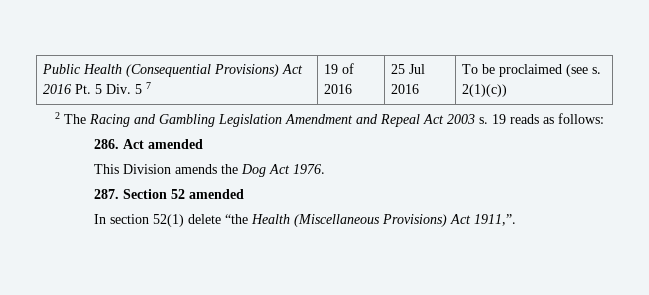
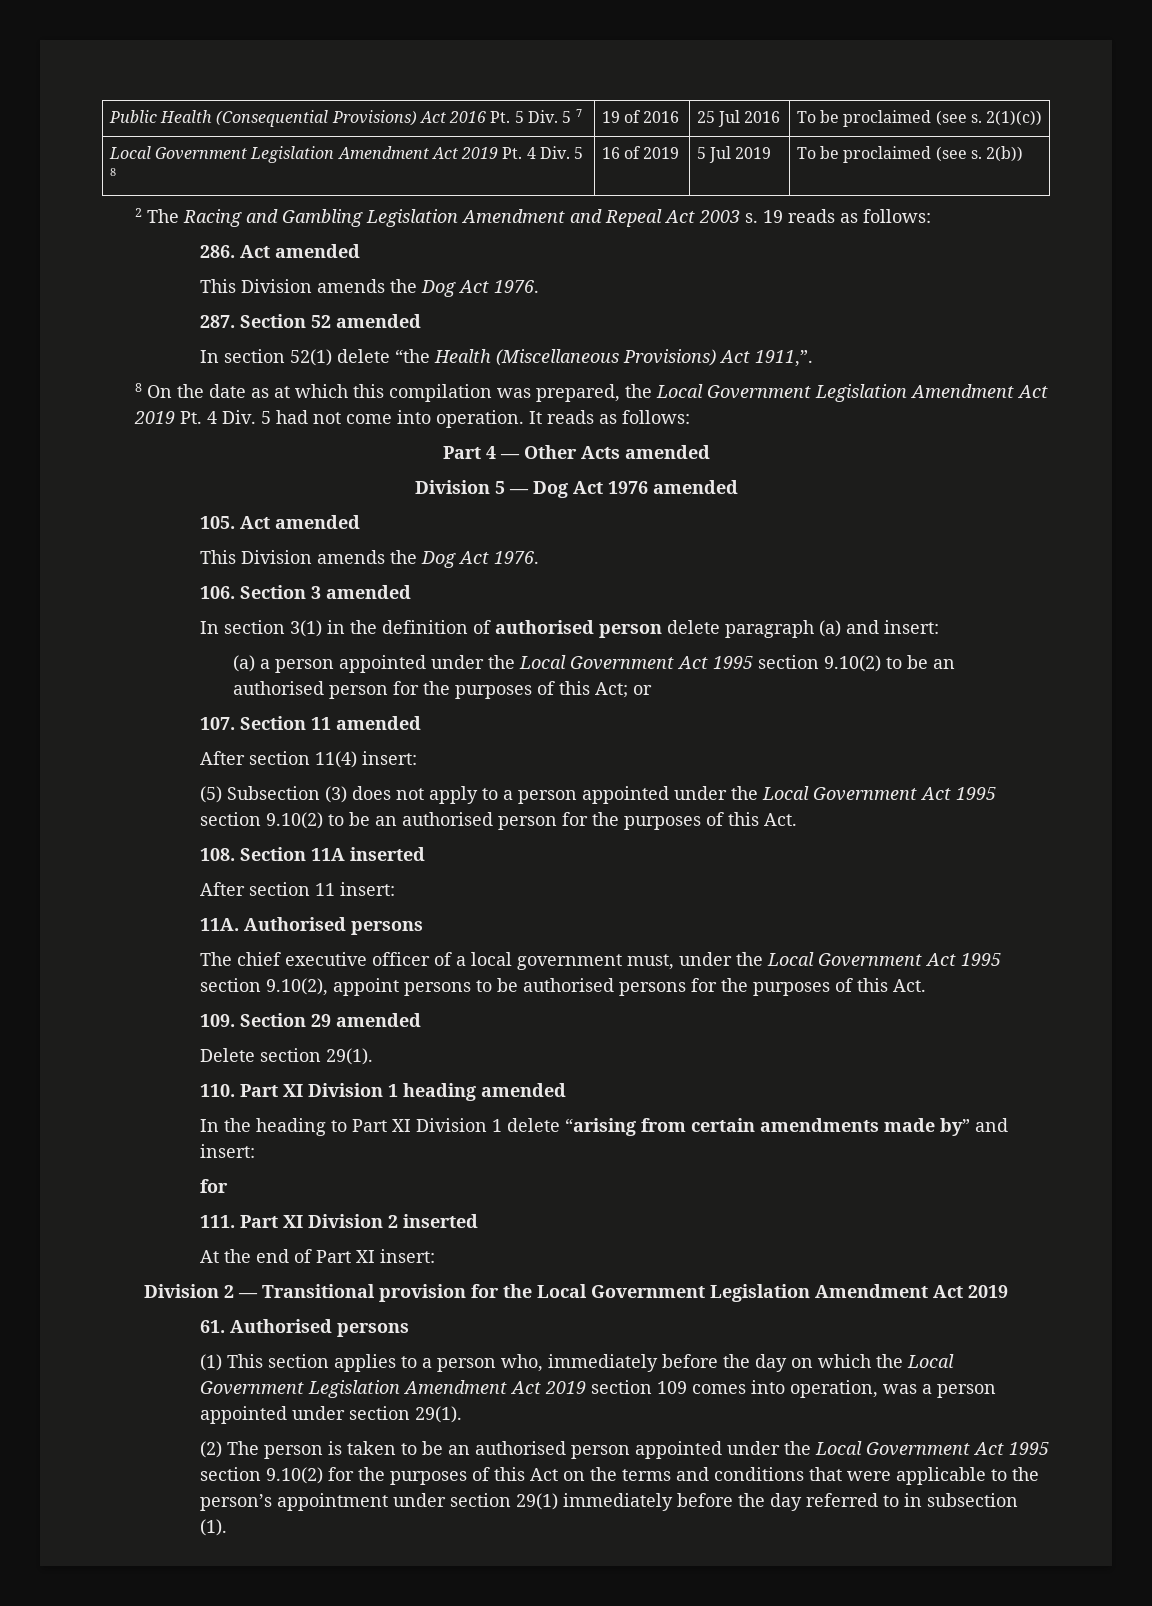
(507, 90) none -> [108,146,584,163] [109,168,116,176] [601,146,680,159] [696,146,772,163] [796,146,1024,163] // Local Government Legislation Amendment Act 2019 Pt. 4 Div. 5 8 | 16 of 2019 | 5 Jul 2019 | To be proclaimed (see s. 2(b))
(516, 220) none -> [134,383,1048,402] [133,410,690,428] [442,445,710,459] [414,480,738,498] [200,515,361,529] [200,550,540,568] [200,585,412,599] [200,620,940,638] [233,655,956,673] [233,681,653,699] [200,716,422,730] [200,751,418,768] [200,786,997,804] [200,812,798,830] [200,847,426,861] [200,882,396,896] [200,917,424,935] [200,952,1002,970] [200,978,927,996] [200,1013,422,1027] [200,1048,374,1065] [200,1083,567,1101] [200,1118,1009,1136] [200,1144,256,1158] [200,1179,229,1193] [200,1214,479,1228] [200,1249,436,1263] [144,1284,1008,1302] [200,1319,410,1337] [200,1354,955,1372] [200,1380,997,1398] [200,1406,463,1424] [200,1441,1050,1459] [200,1467,1040,1485] [200,1493,1019,1511] [200,1519,228,1536] // 8 On the date as at which this compilation was prepared, the Local Government Legislation Amendment Act 2019 Pt. 4 Div. 5 had not come into operation. It reads as follows: // Part 4 — Other Acts amended // Division 5 — Dog Act 1976 amended // 105. Act amended // This Division amends the Dog Act 1976. // 106. Section 3 amended // In section 3(1) in the definition of authorised person delete paragraph (a) and insert: // (a) a person appointed under the Local Government Act 1995 section 9.10(2) to be an authorised person for the purposes of this Act; or // 107. Section 11 amended // After section 11(4) insert: // (5) Subsection (3) does not apply to a person appointed under the Local Government Act 1995 section 9.10(2) to be an authorised person for the purposes of this Act. // 108. Section 11A inserted // After section 11 insert: // 11A. Authorised persons // The chief executive officer of a local government must, under the Local Government Act 1995 section 9.10(2), appoint persons to be authorised persons for the purposes of this Act. // 109. Section 29 amended // Delete section 29(1). // 110. Part XI Division 1 heading amended // In the heading to Part XI Division 1 delete “arising from certain amendments made by” and insert: // for // 111. Part XI Division 2 inserted // At the end of Part XI insert: // Division 2 — Transitional provision for the Local Government Legislation Amendment Act 2019 // 61. Authorised persons // (1) This section applies to a person who, immediately before the day on which the Local Government Legislation Amendment Act 2019 section 109 comes into operation, was a person appointed under section 29(1). // (2) The person is taken to be an authorised person appointed under the Local Government Act 1995 section 9.10(2) for the purposes of this Act on the terms and conditions that were applicable to the person’s appointment under section 29(1) immediately before the day referred to in subsection (1).

